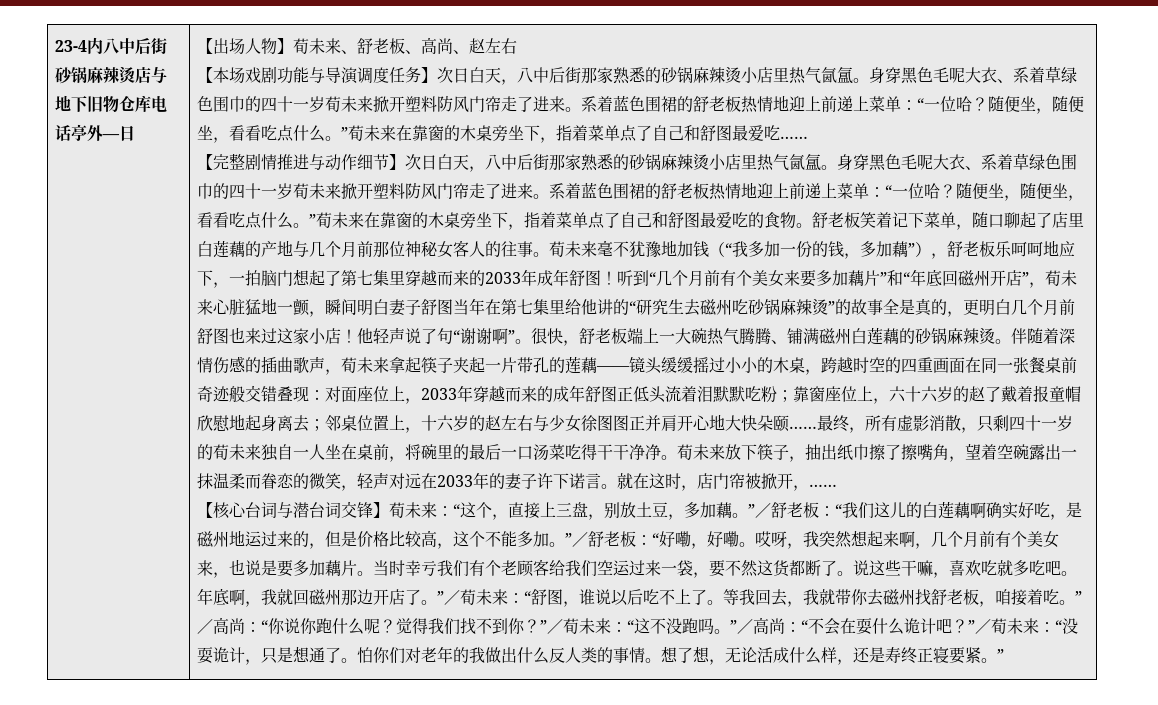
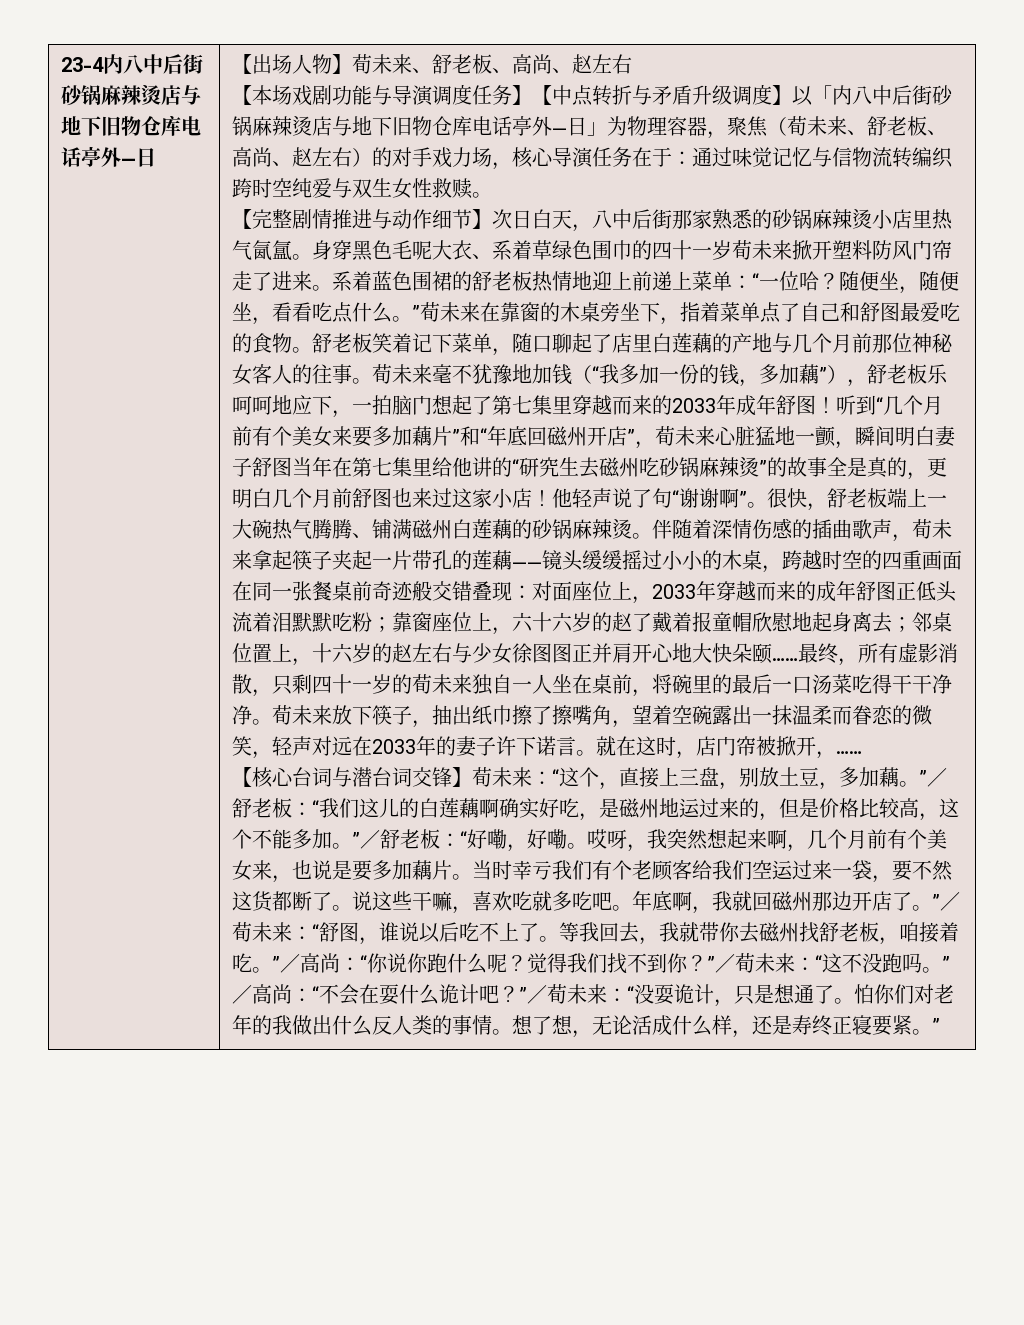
[437,66,1078,85] [197,95,1085,114] [197,125,809,143] 次日白天，八中后街那家熟悉的砂锅麻辣烫小店里热气氤氲。身穿黑色毛呢大衣、系着草绿色围巾的四十一岁荀未来掀开塑料防风门帘走了进来。系着蓝色围裙的舒老板热情地迎上前递上菜单：“一位哈？随便坐，随便坐，看看吃点什么。”荀未来在靠窗的木桌旁坐下，指着菜单点了自己和舒图最爱吃…… -> [532,84,954,106] [232,116,948,139] [232,147,954,170] [232,178,493,199] 【中点转折与矛盾升级调度】以「内八中后街砂锅麻辣烫店与地下旧物仓库电话亭外—日」为物理容器，聚焦（荀未来、舒老板、高尚、赵左右）的对手戏力场，核心导演任务在于：通过味觉记忆与信物流转编织跨时空纯爱与双生女性救赎。

